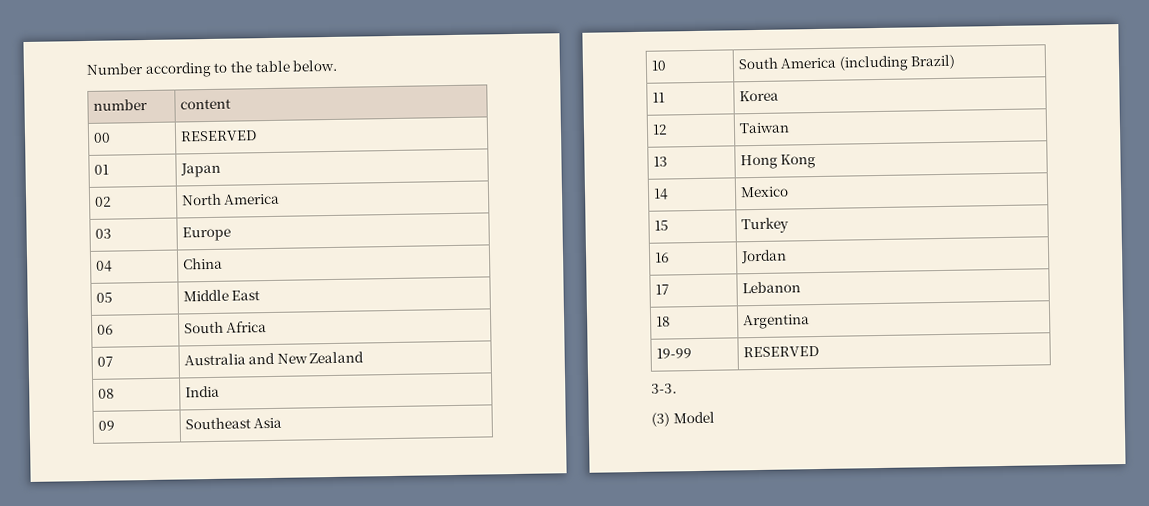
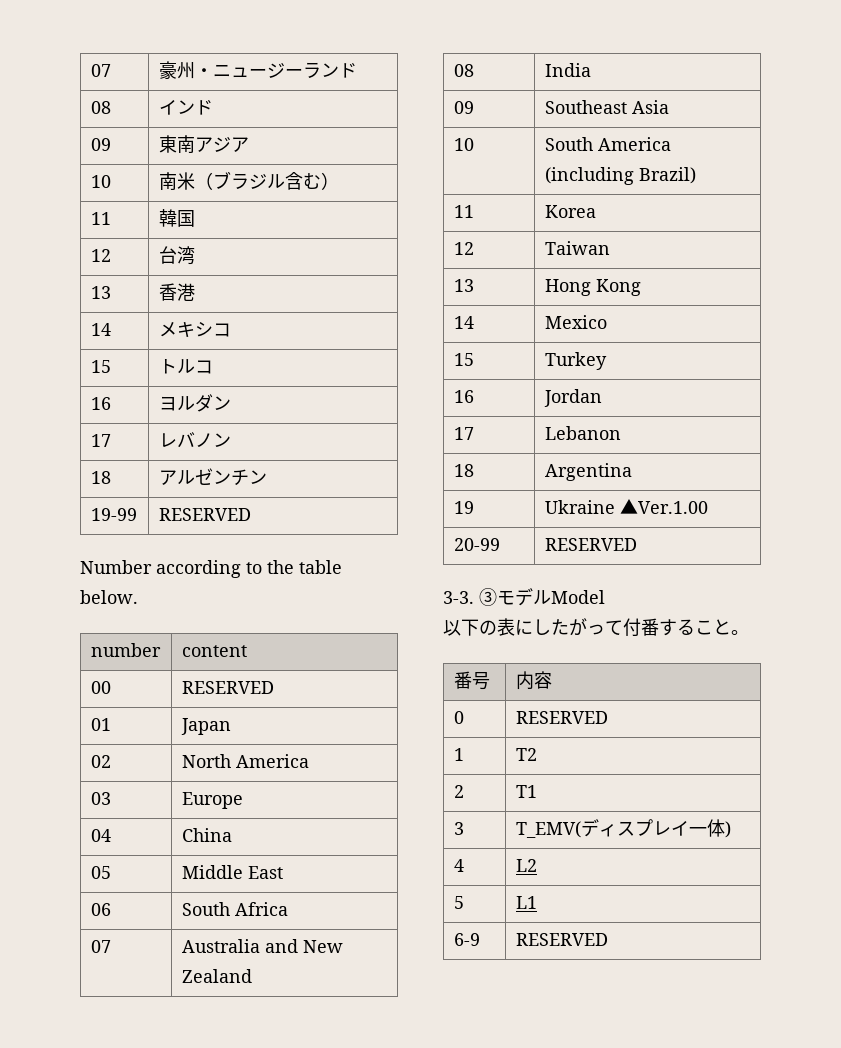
(86, 69) none -> [90,64,111,77] [158,61,357,79] [90,101,111,114] [158,100,213,115] [90,138,111,151] [158,135,249,153] [90,175,111,188] [158,171,339,190] [90,212,111,225] [158,209,195,227] [90,249,111,262] [158,246,195,265] [90,286,111,299] [158,283,195,301] [90,323,111,336] [158,321,231,337] [90,360,111,373] [158,359,213,374] [90,397,111,410] [158,394,231,412] [90,434,111,447] [158,432,231,447] [90,471,111,484] [158,468,267,485] [90,508,137,521] [158,508,251,521] 07 | 豪州・ニュージーランド // 08 | インド // 09 | 東南アジア // 10 | 南米（ブラジル含む） // 11 | 韓国 // 12 | 台湾 // 13 | 香港 // 14 | メキシコ // 15 | トルコ // 16 | ヨルダン // 17 | レバノン // 18 | アルゼンチン // 19-99 | RESERVED //
[655,348,692,359] [742,346,819,358] [651,383,677,394] [651,411,715,427] 19-99 | RESERVED // 3-3. // (3) Model -> [453,501,474,514] [544,499,708,514] [453,538,500,551] [544,538,637,551] [443,588,605,606] [443,618,749,637] [453,671,490,690] [515,671,552,690] [453,711,464,724] [515,711,608,724] [453,748,464,761] [515,748,537,761] [453,785,464,798] [515,785,537,798] [453,822,464,835] [515,819,731,838] [453,859,464,872] [515,859,537,872] [453,896,464,909] [515,896,537,909] [453,933,480,946] [515,933,608,946] 19 | Ukraine ▲Ver.1.00 // 20-99 | RESERVED // 3-3. ③モデルModel // 以下の表にしたがって付番すること。 // 番号 | 内容 // 0 | RESERVED // 1 | T2 // 2 | T1 // 3 | T_EMV(ディスプレイ一体) // 4 | L2 // 5 | L1 // 6-9 | RESERVED

